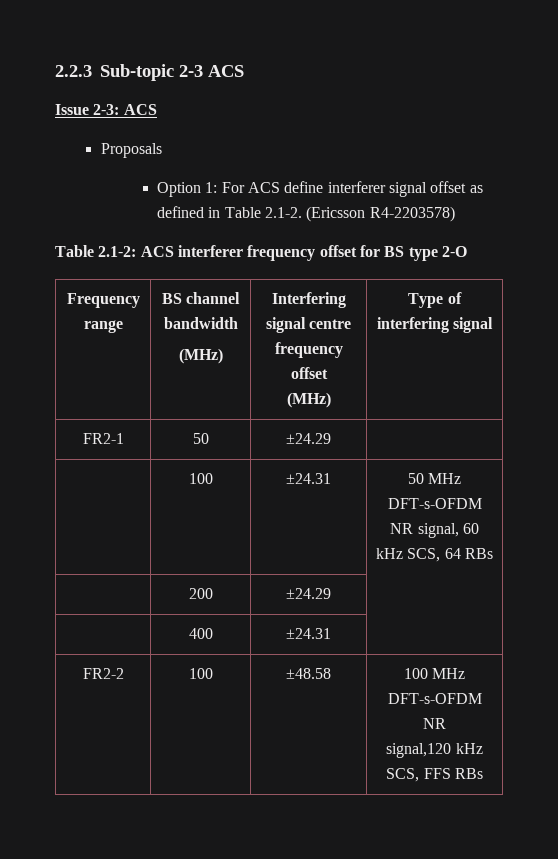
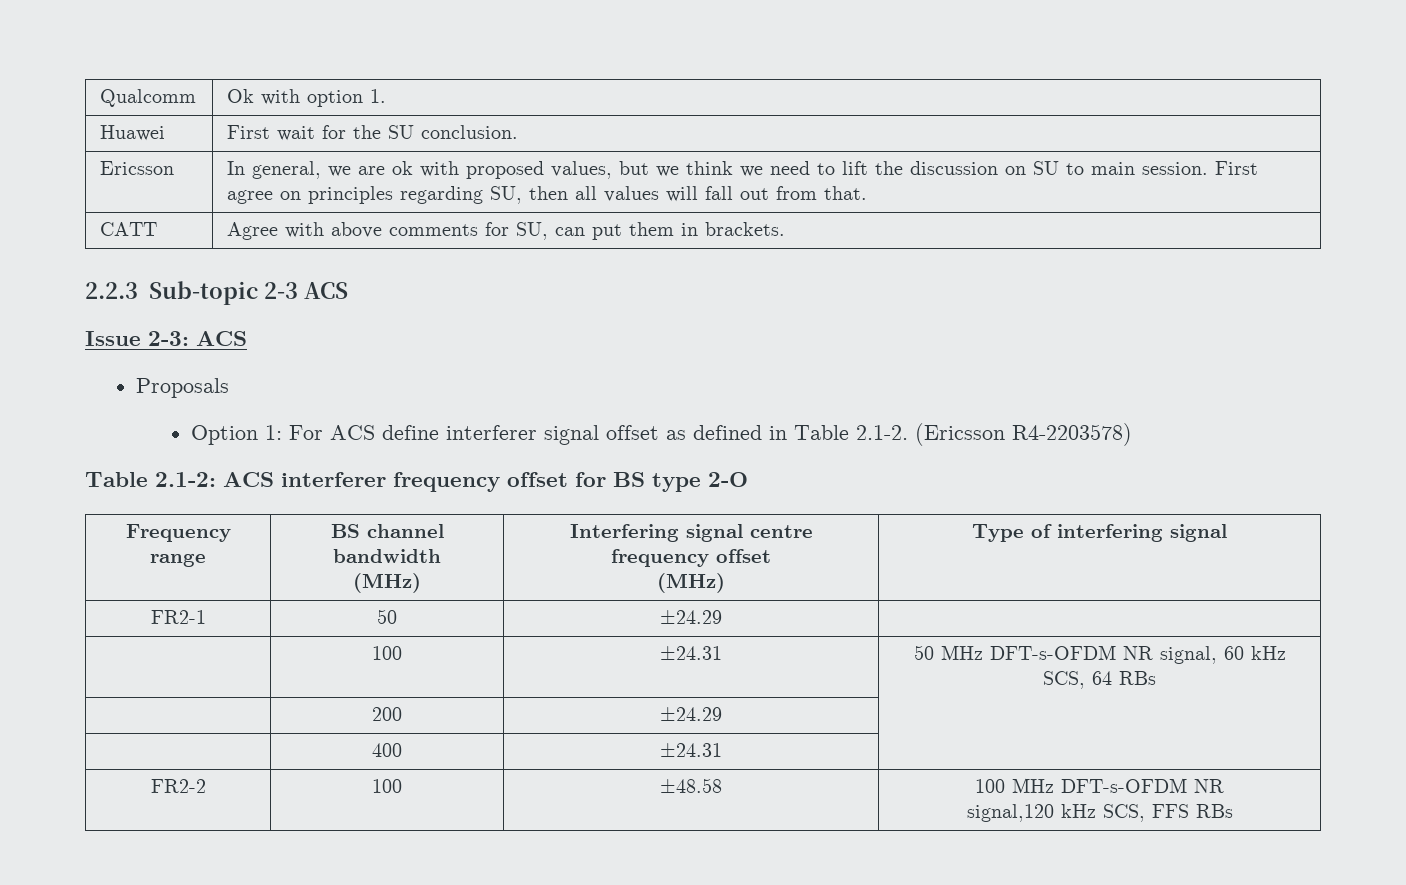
(55, 71) none -> [100,89,197,107] [227,89,387,107] [100,125,166,141] [227,125,519,141] [100,161,175,175] [227,161,1259,179] [227,186,868,204] [100,222,158,236] [227,222,786,240] Qualcomm | Ok with option 1. // Huawei | First wait for the SU conclusion. // Ericsson | In general, we are ok with proposed values, but we think we need to lift the discussion on SU to main session. First agree on principles regarding SU, then all values will fall out from that. // CATT | Agree with above comments for SU, can put them in brackets. //

